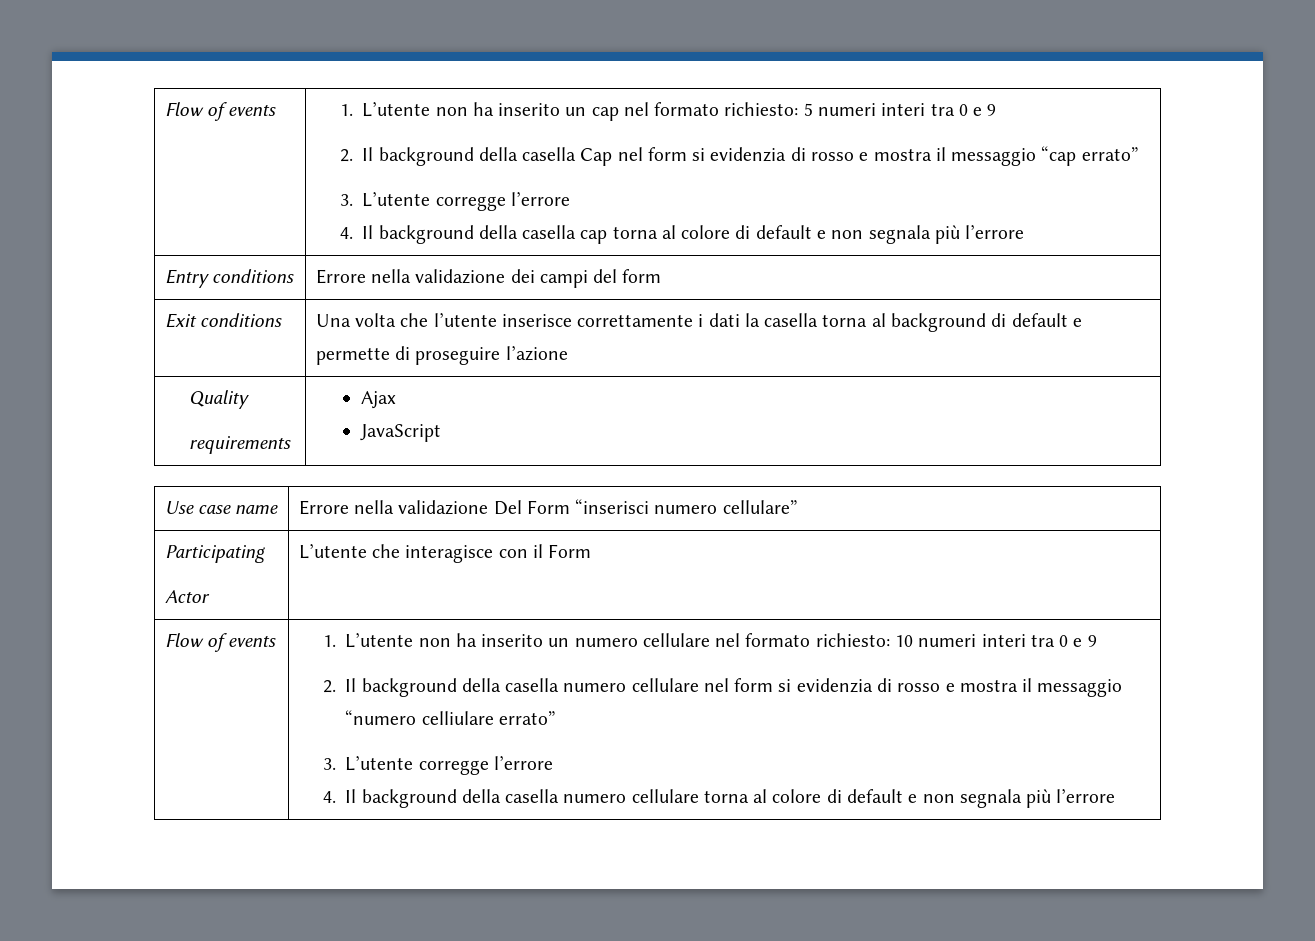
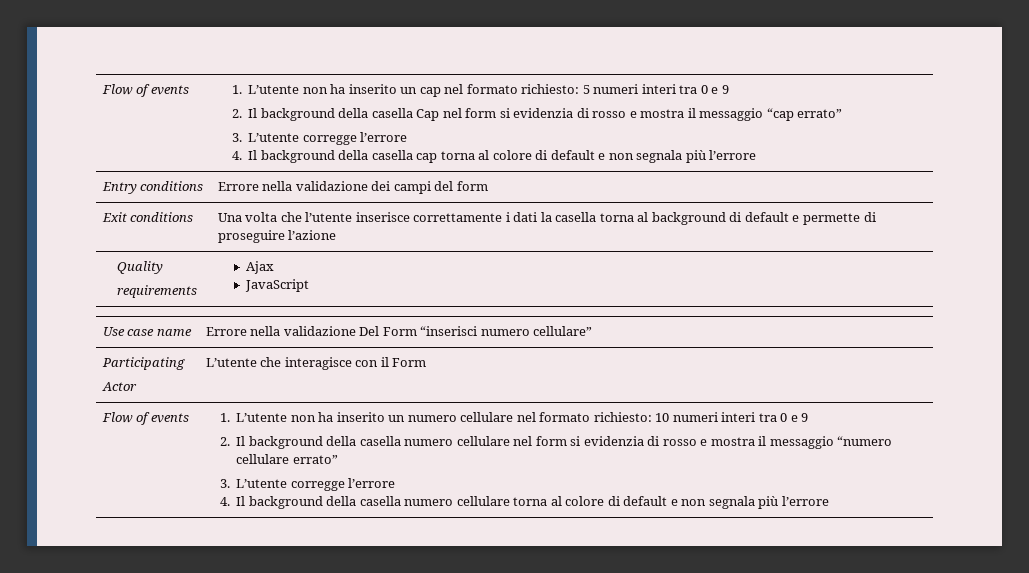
[421,711,494,725] celliulare -> [236,454,290,464] cellulare

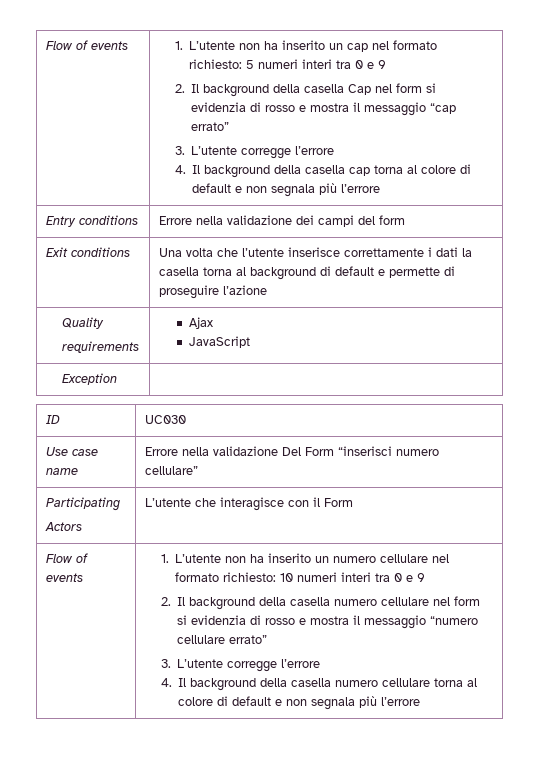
(309, 285) none -> [61,373,117,385] [45,415,60,424] [144,415,186,424] // Exception | // ID | UC030
[101,382,137,391] Actor -> [44,522,82,531] Actors

